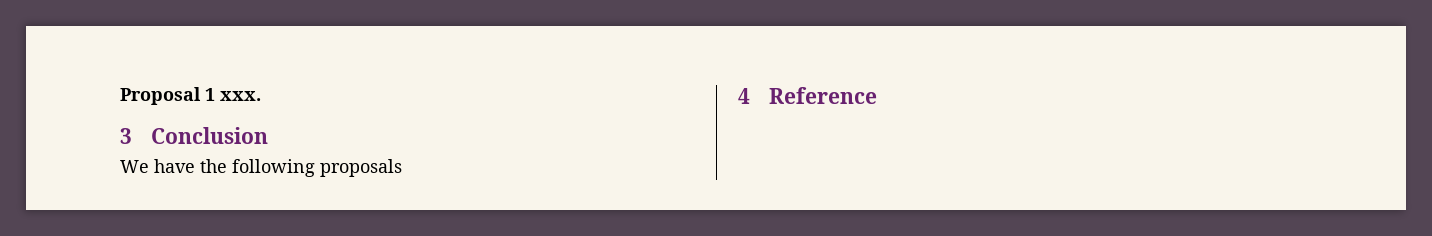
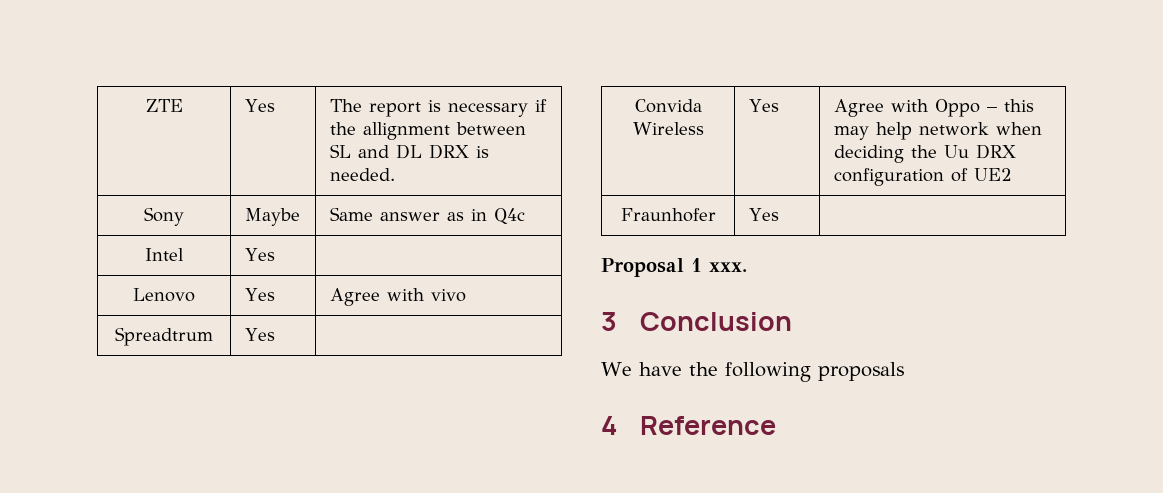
(120, 96) none -> [145,99,183,112] [244,99,275,112] [329,99,547,117] [329,122,526,140] [329,144,489,159] [329,168,395,181] [144,207,184,226] [244,208,300,226] [329,207,525,225] [145,248,184,261] [244,248,275,261] [133,288,195,302] [244,288,275,301] [329,288,466,306] [115,327,213,346] [244,328,275,341] [634,99,702,113] [632,122,704,135] [748,99,779,112] [833,99,1034,117] [833,122,1042,140] [833,144,1016,163] [833,168,1012,186] [620,208,716,222] [748,208,779,221] ZTE | Yes | The report is necessary if the allignment between SL and DL DRX is needed. // Sony | Maybe | Same answer as in Q4c // Intel | Yes | // Lenovo | Yes | Agree with vivo // Spreadtrum | Yes | // Convida Wireless | Yes | Agree with Oppo – this may help network when deciding the Uu DRX configuration of UE2 // Fraunhofer | Yes | //

